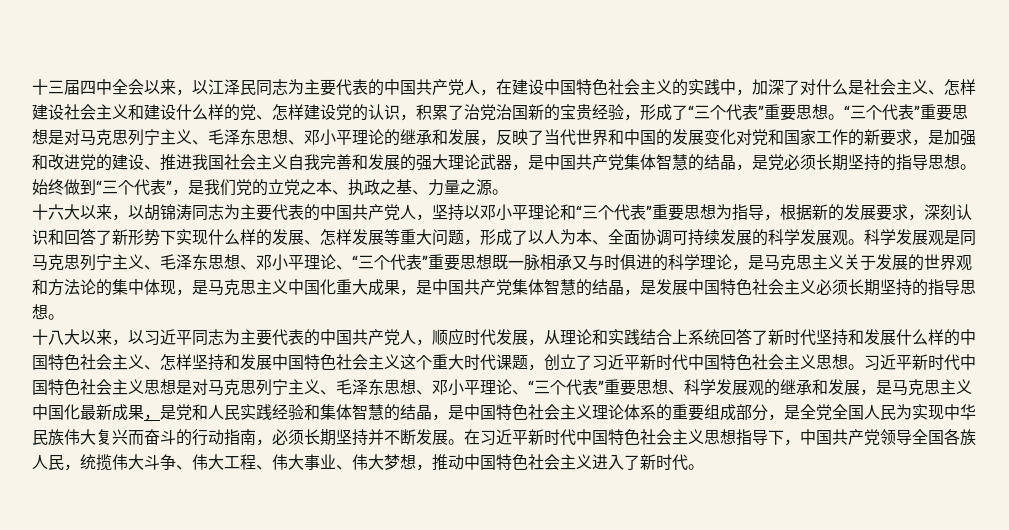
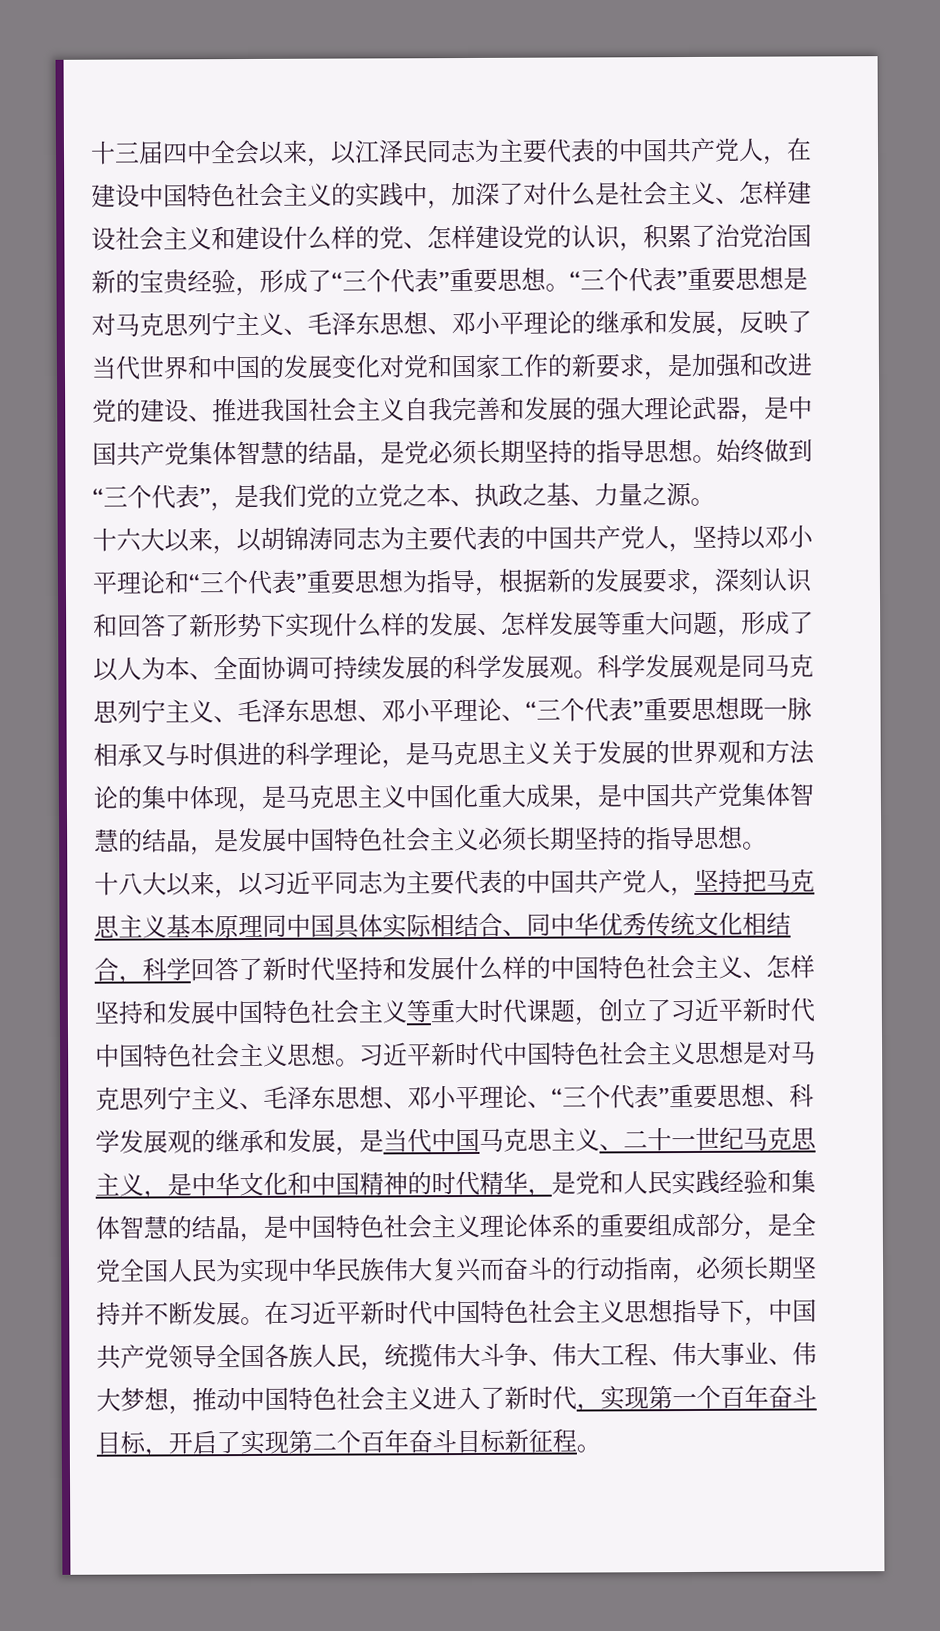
[432,328,720,346] 顺应时代发展，从理论和实践结合上系统 -> [694,868,815,893] [94,911,791,939] [94,957,191,985] 坚持把马克思主义基本原理同中国具体实际相结合、同中华优秀传统文化相结合，科学
[400,354,432,370] 这个 -> [406,999,431,1023] 等
[892,379,972,396] [32,404,144,421] 马克思主义中国化最新成果 -> [383,1126,817,1153] [95,1170,528,1200] 当代中国马克思主义、二十一世纪马克思主义，是中华文化和中国精神的时代精华
(688, 462) none -> [576,1384,817,1413] [96,1428,577,1458] ，实现第一个百年奋斗目标，开启了实现第二个百年奋斗目标新征程

